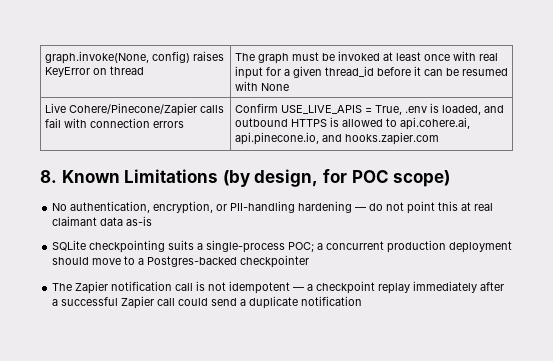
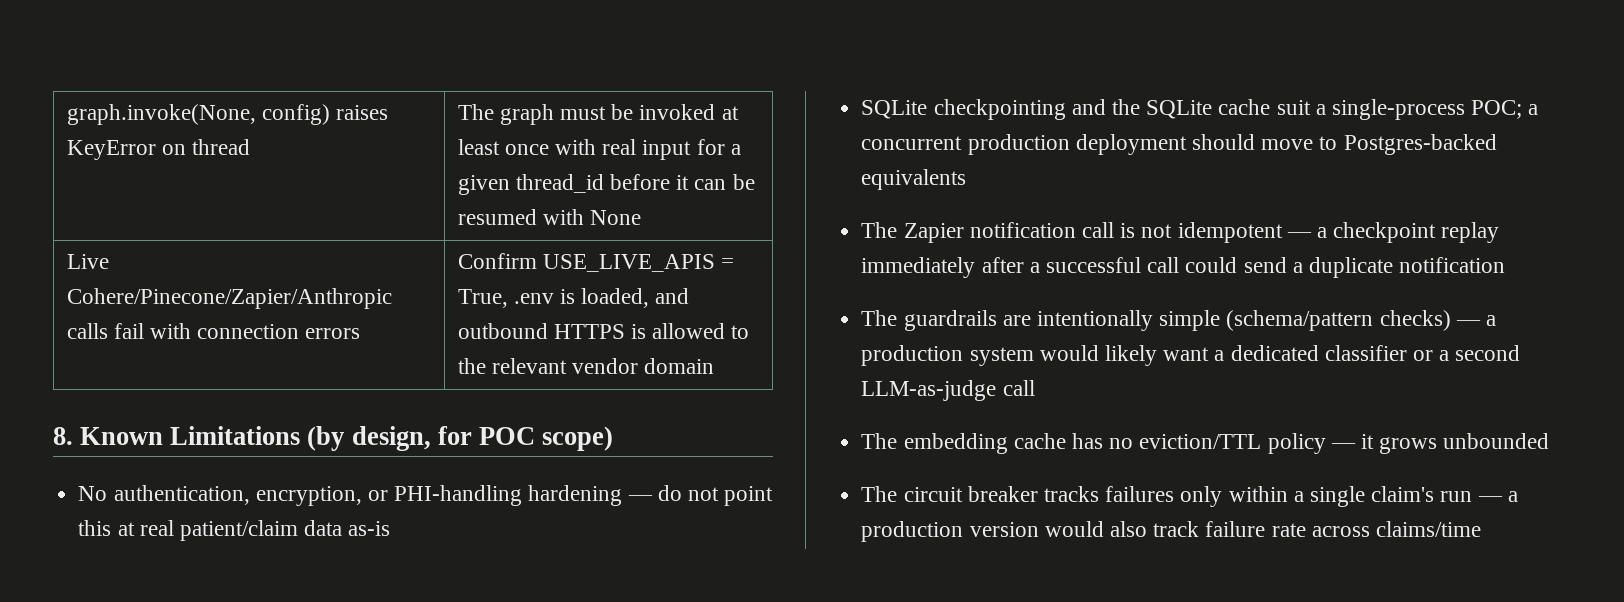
[68,103,197,116] Cohere/Pinecone/Zapier -> [66,288,392,309] Cohere/Pinecone/Zapier/Anthropic
[399,117,470,130] [234,132,439,145] api.cohere.ai, api.pinecone.io, and hooks.zapier.com -> [457,358,715,374] the relevant vendor domain
[230,201,296,213] PII-handling -> [394,485,523,506] PHI-handling
[52,216,98,226] claimant -> [179,520,298,541] patient/claim
[168,240,195,250] suits -> [1071,99,1311,119] and the SQLite cache suit
[138,255,310,268] a Postgres-backed checkpointer -> [1343,134,1497,155] [861,169,967,190] Postgres-backed equivalents
[121,296,155,309] Zapier -> (1141, 265) none
(363, 301) none -> [861,310,1496,331] [861,345,1521,366] [861,380,1035,401] [861,433,1550,454] [861,486,1518,507] [861,521,1481,542] // The guardrails are intentionally simple (schema/pattern checks) — a production system would likely want a dedicated classifier or a second LLM-as-judge call // The embedding cache has no eviction/TTL policy — it grows unbounded // The circuit breaker tracks failures only within a single claim's run — a production version would also track failure rate across claims/time

